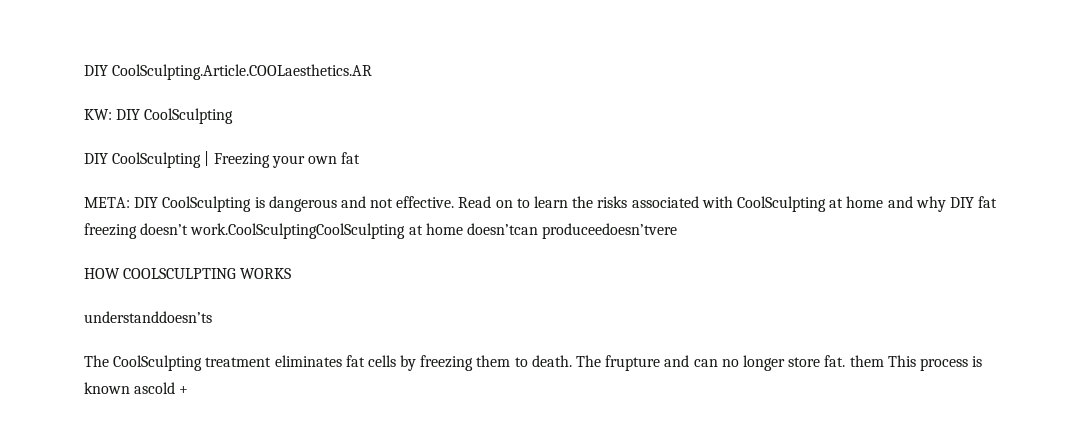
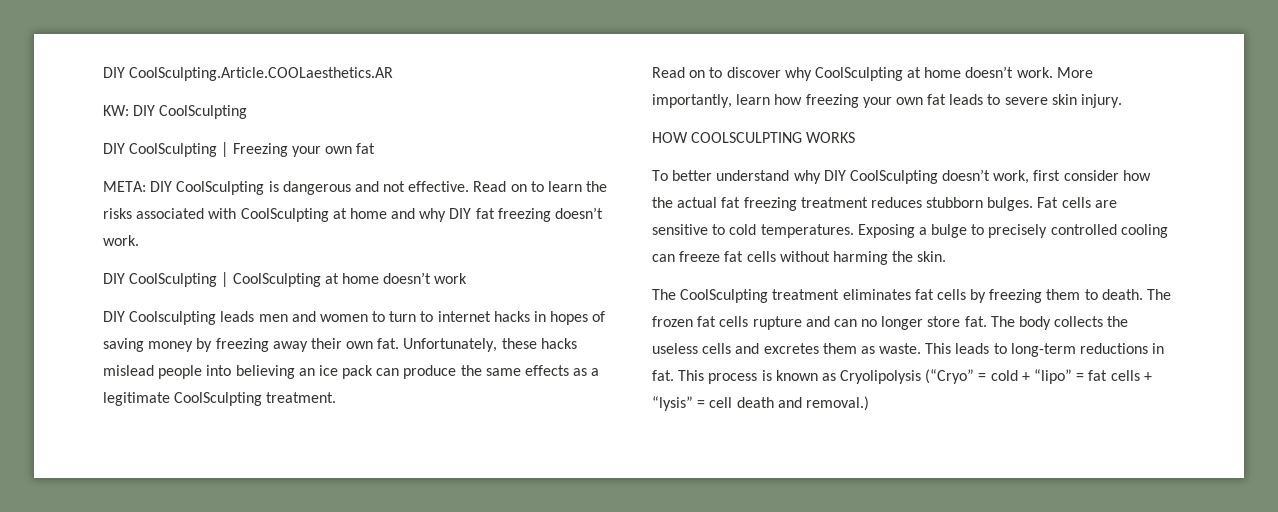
[190,223,678,239] [84,268,292,279] [84,311,212,323] work.CoolSculptingCoolSculpting at home doesn’tcan produceedoesn’tvere // HOW COOLSCULPTING WORKS // understanddoesn’ts -> [103,235,139,246] [103,272,468,287] [103,311,606,325] [103,338,577,352] [103,365,600,379] [103,392,337,406] [652,66,1093,81] [652,94,1123,108] [652,132,856,143] [652,169,1151,184] [652,197,1117,211] [652,224,1168,238] [652,251,947,265] work. // DIY CoolSculpting | CoolSculpting at home doesn’t work // DIY Coolsculpting leads men and women to turn to internet hacks in hopes of saving money by freezing away their own fat. Unfortunately, these hacks mislead people into believing an ice pack can produce the same effects as a legitimate CoolSculpting treatment. // Read on to discover why CoolSculpting at home doesn’t work. More importantly, learn how freezing your own fat leads to severe skin injury. // HOW COOLSCULPTING WORKS // To better understand why DIY CoolSculpting doesn’t work, first consider how the actual fat freezing treatment reduces stubborn bulges. Fat cells are sensitive to cold temperatures. Exposing a bulge to precisely controlled cooling can freeze fat cells without harming the skin.
[605,355,661,371] frupture -> [652,316,802,330] frozen fat cells rupture
[849,355,983,371] [84,382,189,394] them This process is known ascold + -> [990,316,1129,330] [652,343,1165,357] [652,369,1152,384] [652,396,869,411] The body collects the useless cells and excretes them as waste. This leads to long-term reductions in fat. This process is known as Cryolipolysis (“Cryo” = cold + “lipo” = fat cells + “lysis” = cell death and removal.)

